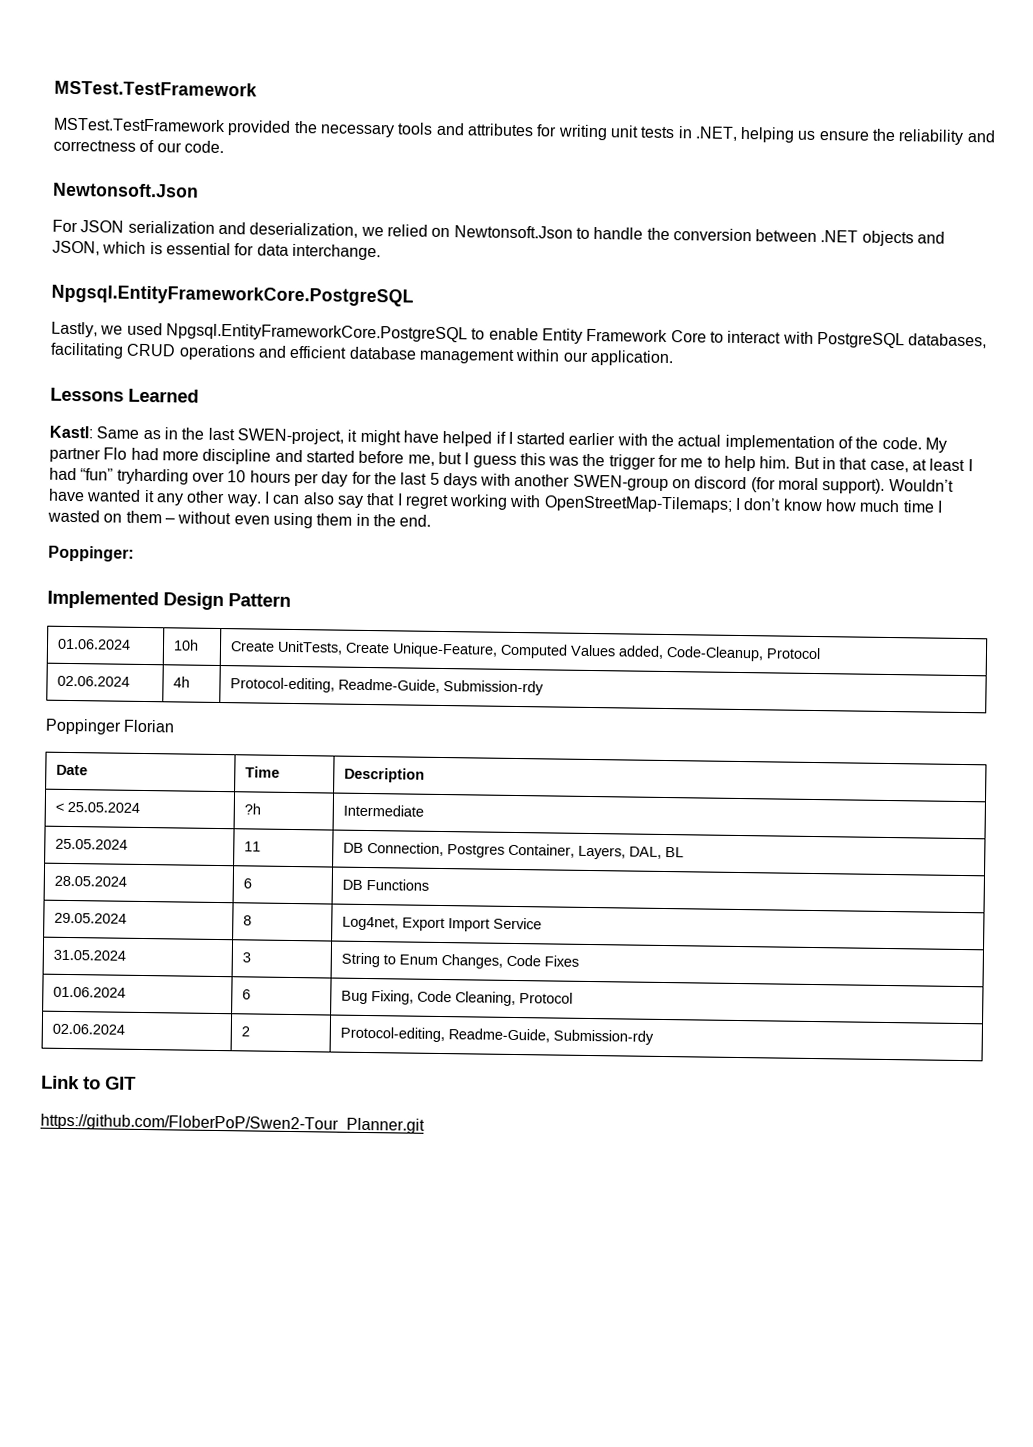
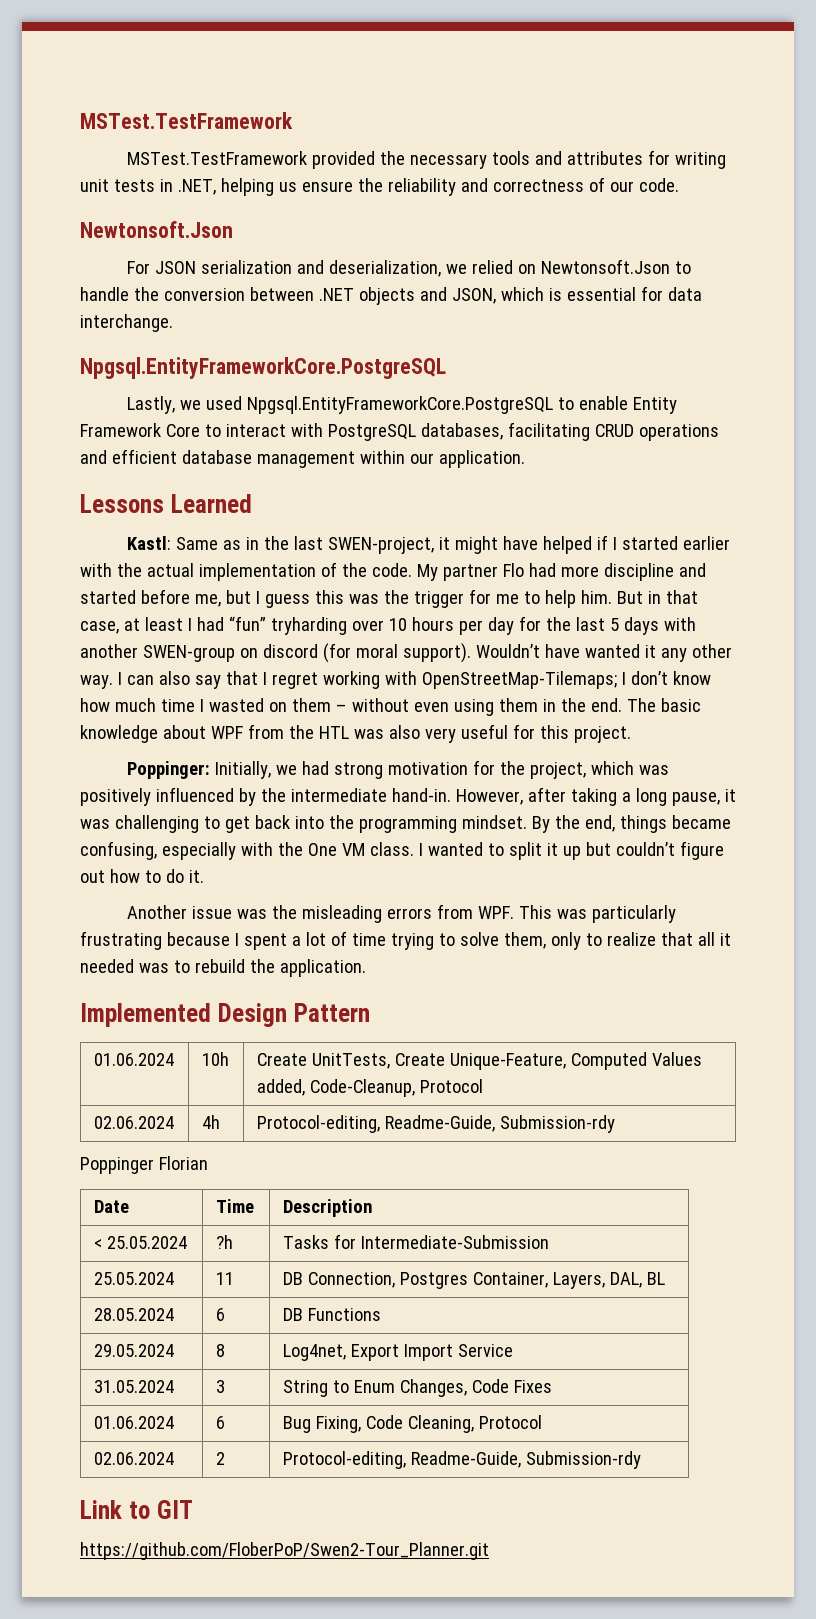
[48,545,134,562] // Poppinger: -> [626,698,701,712] [80,724,631,743] [127,760,670,779] [80,787,736,806] [80,815,731,833] [80,841,724,860] [80,869,204,883] [127,904,677,923] [80,931,731,950] [80,959,366,977] The basic knowledge about WPF from the HTL was also very useful for this project. // Poppinger: Initially, we had strong motivation for the project, which was positively influenced by the intermediate hand-in. However, after taking a long pause, it was challenging to get back into the programming mindset. By the end, things became confusing, especially with the One VM class. I wanted to split it up but couldn’t figure out how to do it. // Another issue was the misleading errors from WPF. This was particularly frustrating because I spent a lot of time trying to solve them, only to realize that all it needed was to rebuild the application.
[342,804,424,817] Intermediate -> [282,1234,549,1249] Tasks for Intermediate-Submission

